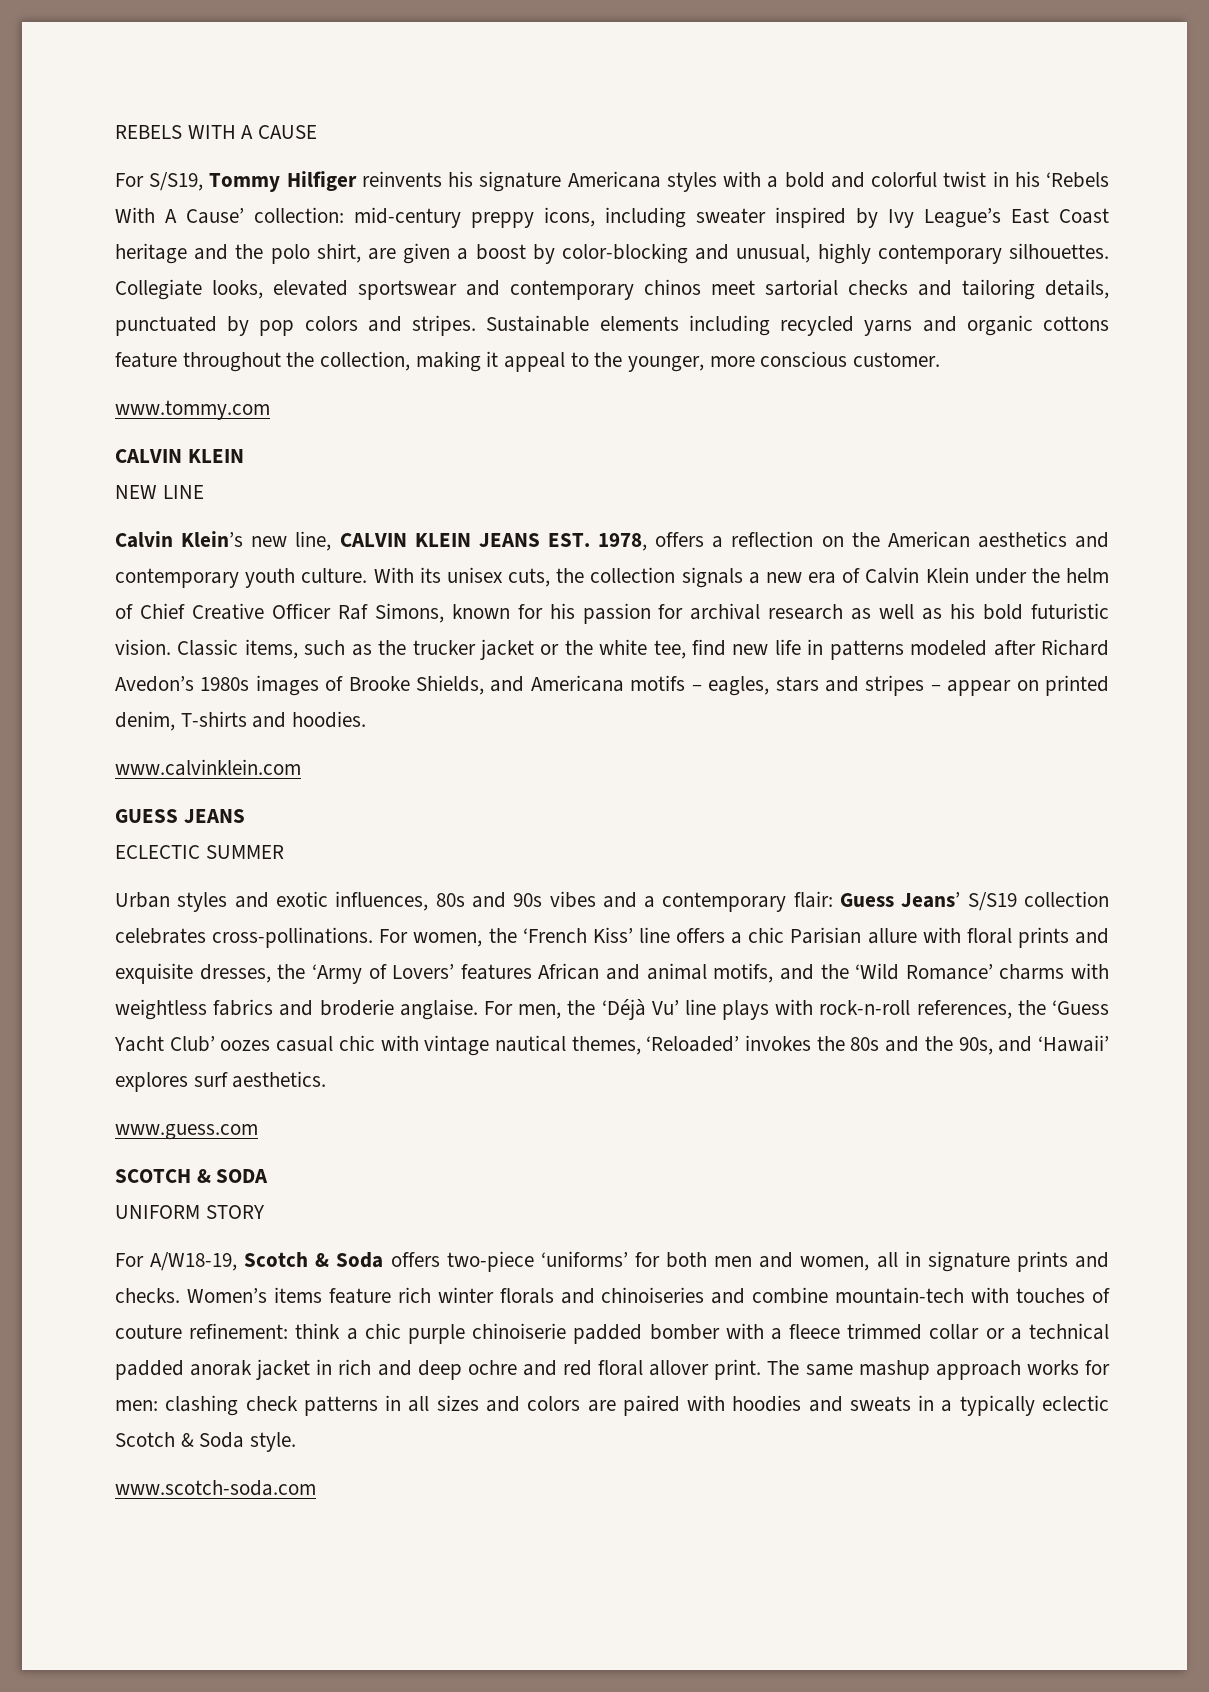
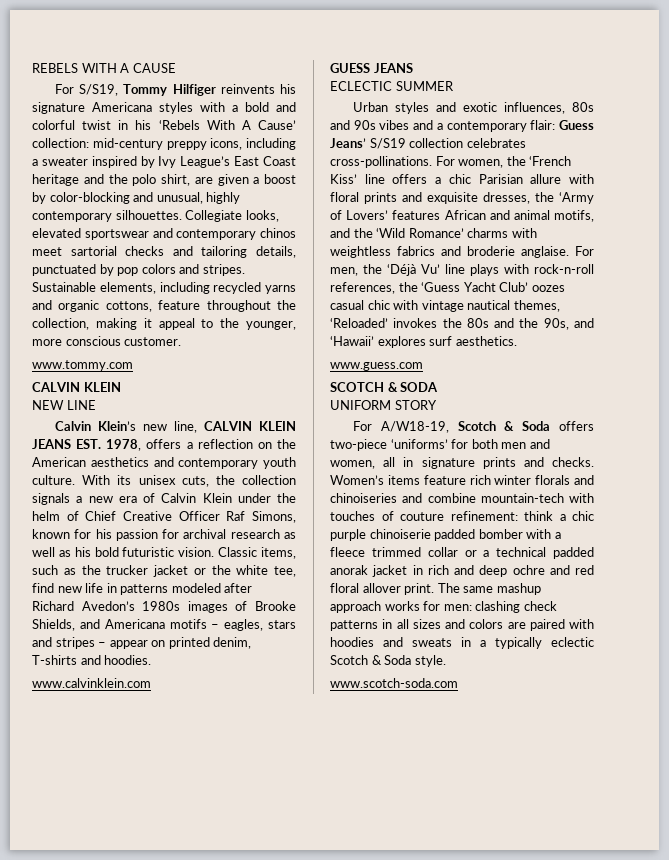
(686, 217) none -> [32,159,38,166] a
[599,316,679,331] elements -> [99,282,156,294] elements,
[1043,316,1110,331] cottons -> [105,301,152,312] cottons,

